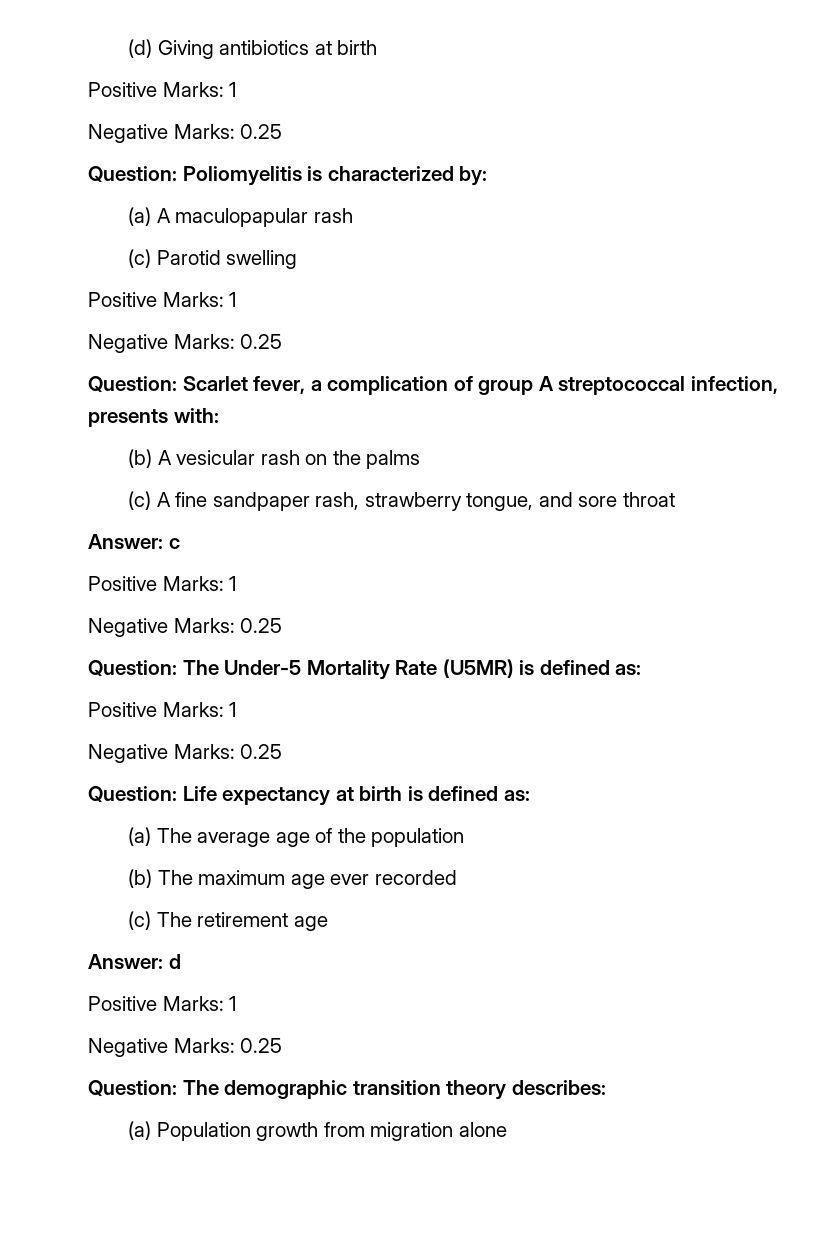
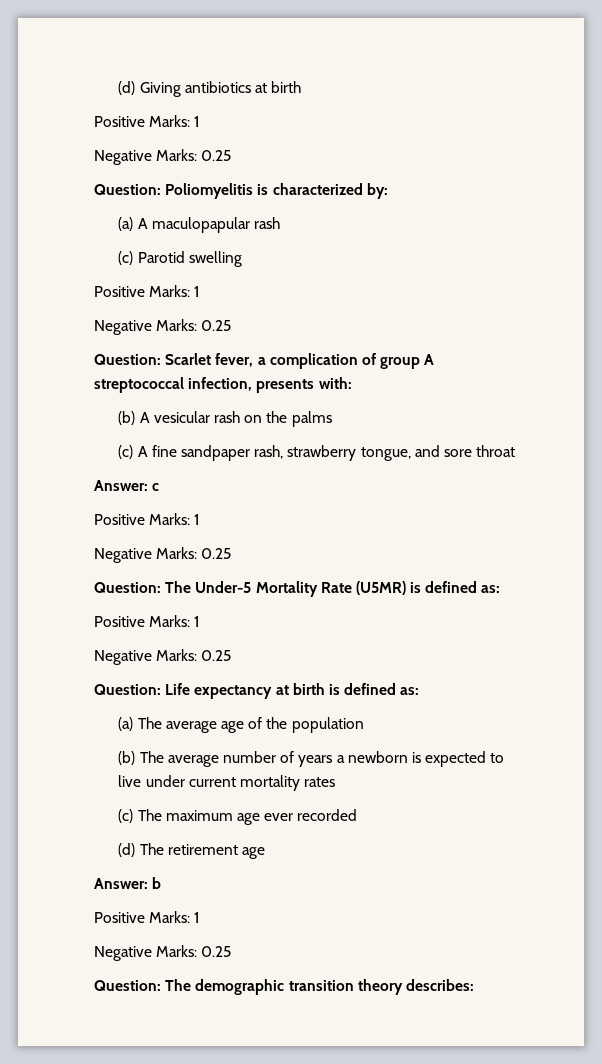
(193, 877) none -> [167,751,505,767] [118,775,336,791] [118,809,162,823] average number of years a newborn is expected to live under current mortality rates // (c) The
[127,911,151,930] (c) -> [118,843,136,857] (d)
[168,954,181,969] d -> [152,877,162,889] b
[127,1121,507,1141] // (a) Population growth from migration alone -> (474, 985) none

